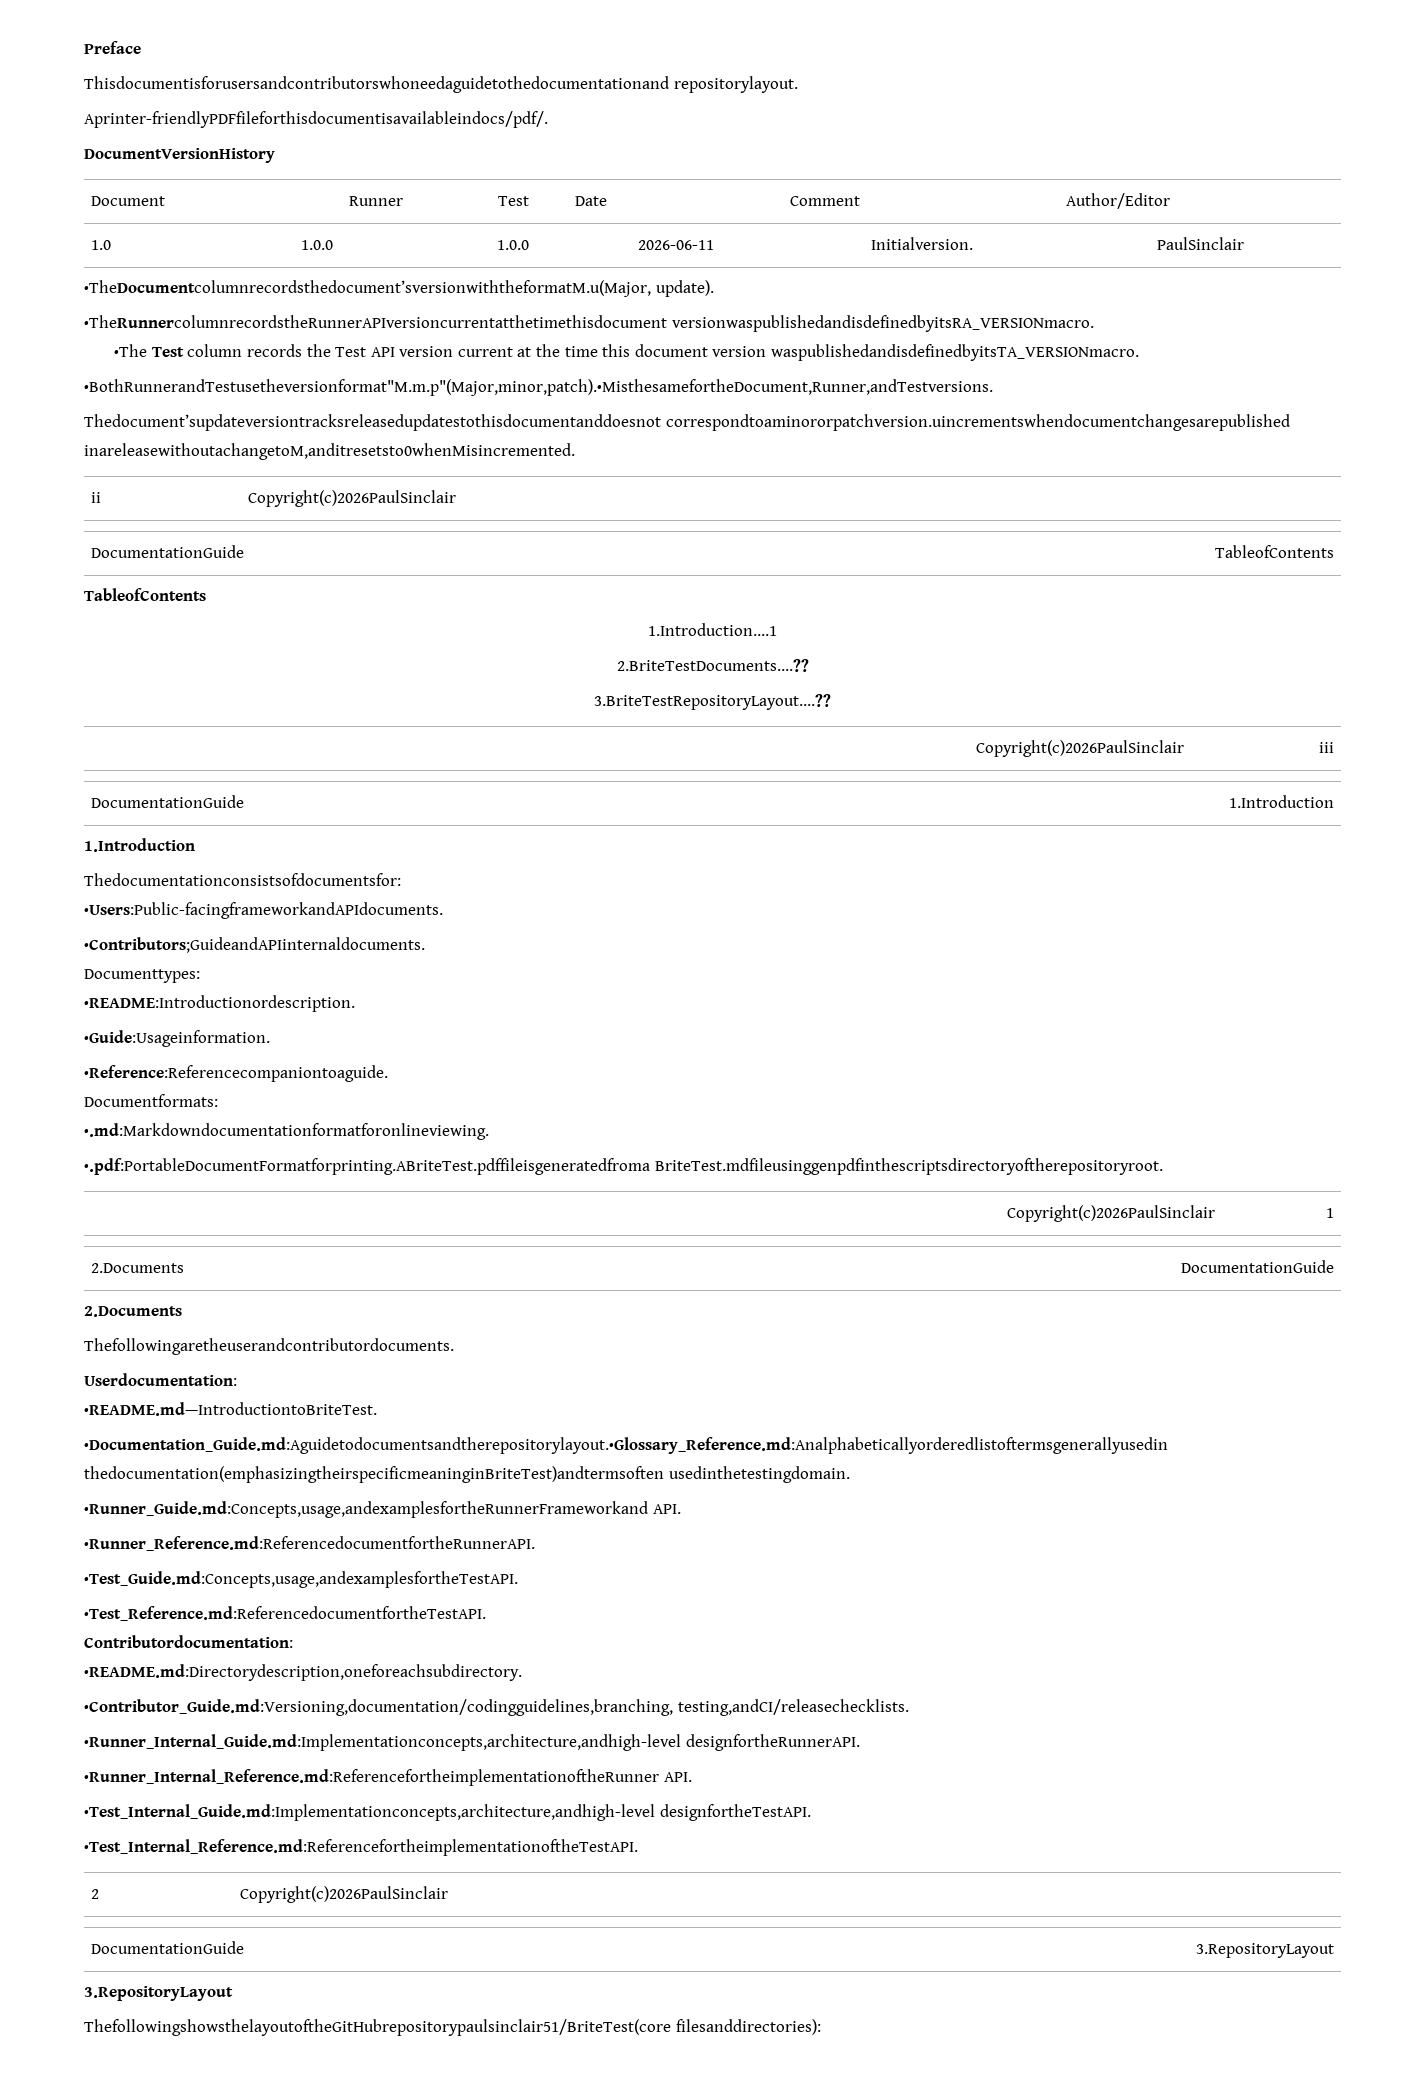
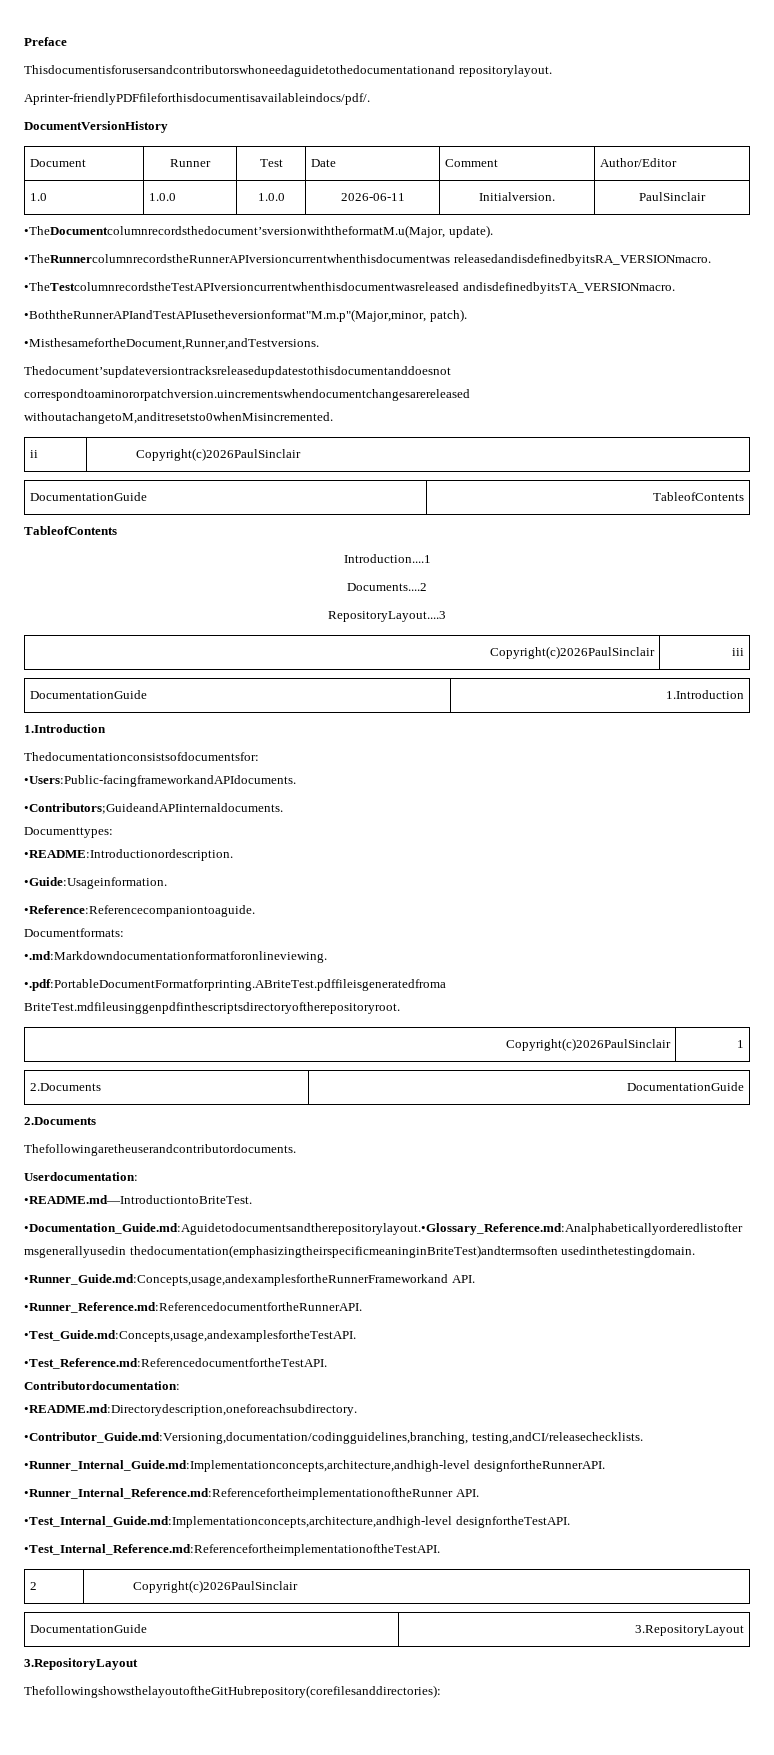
[84,315,1094,332] [114,344,1140,361] [84,379,993,396] •TheRunnercolumnrecordstheRunnerAPIversioncurrentatthetimethisdocument versionwaspublishedandisdefinedbyitsRA_VERSIONmacro. // •The Test column records the Test API version current at the time this document version waspublishedandisdefinedbyitsTA_VERSIONmacro. // •BothRunnerandTestusetheversionformat"M.m.p"(Major,minor,patch).•MisthesamefortheDocument,Runner,andTestversions. -> [24,254,711,266] [24,282,675,294] [24,309,467,322] [24,338,319,350] •TheRunnercolumnrecordstheRunnerAPIversioncurrentwhenthisdocumentwas releasedandisdefinedbyitsRA_VERSIONmacro. // •TheTestcolumnrecordstheTestAPIversioncurrentwhenthisdocumentwasreleased andisdefinedbyitsTA_VERSIONmacro. // •BoththeRunnerAPIandTestAPIusetheversionformat"M.m.p"(Major,minor, patch). // •MisthesamefortheDocument,Runner,andTestversions.
[665,414,1290,431] [84,443,575,460] correspondtoaminororpatchversion.uincrementswhendocumentchangesarepublished inareleasewithoutachangetoM,anditresetsto0whenMisincremented. -> [24,389,470,401] [24,412,333,424] correspondtoaminororpatchversion.uincrementswhendocumentchangesarereleased withoutachangetoM,anditresetsto0whenMisincremented.
[648,623,777,636] [616,659,809,672] [594,694,831,710] 1.Introduction....1 // 2.BriteTestDocuments....?? // 3.BriteTestRepositoryLayout....?? -> [343,554,431,563] [347,583,427,591] [328,611,446,622] Introduction....1 // Documents....2 // RepositoryLayout....3
[84,2019,821,2036] ThefollowingshowsthelayoutoftheGitHubrepositorypaulsinclair51/BriteTest(core filesanddirectories): -> [24,1685,441,1698] ThefollowingshowsthelayoutoftheGitHubrepository(corefilesanddirectories):

